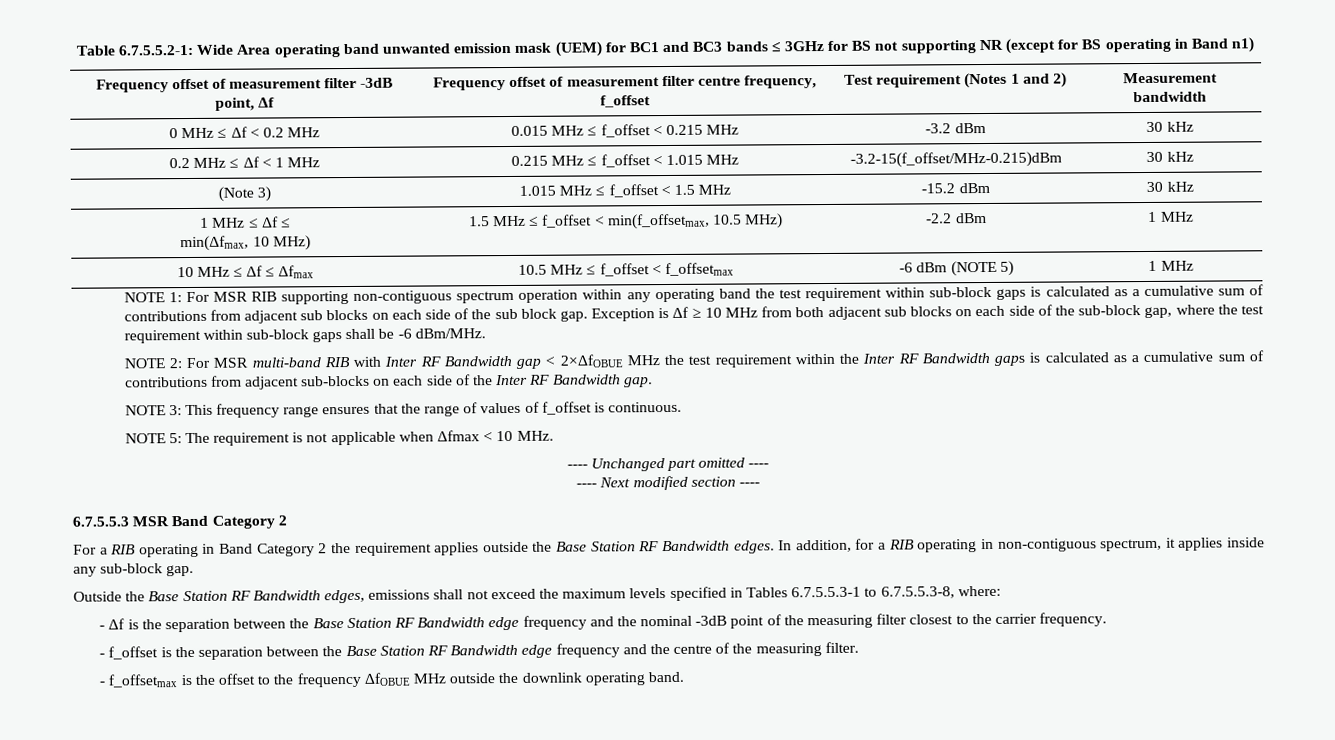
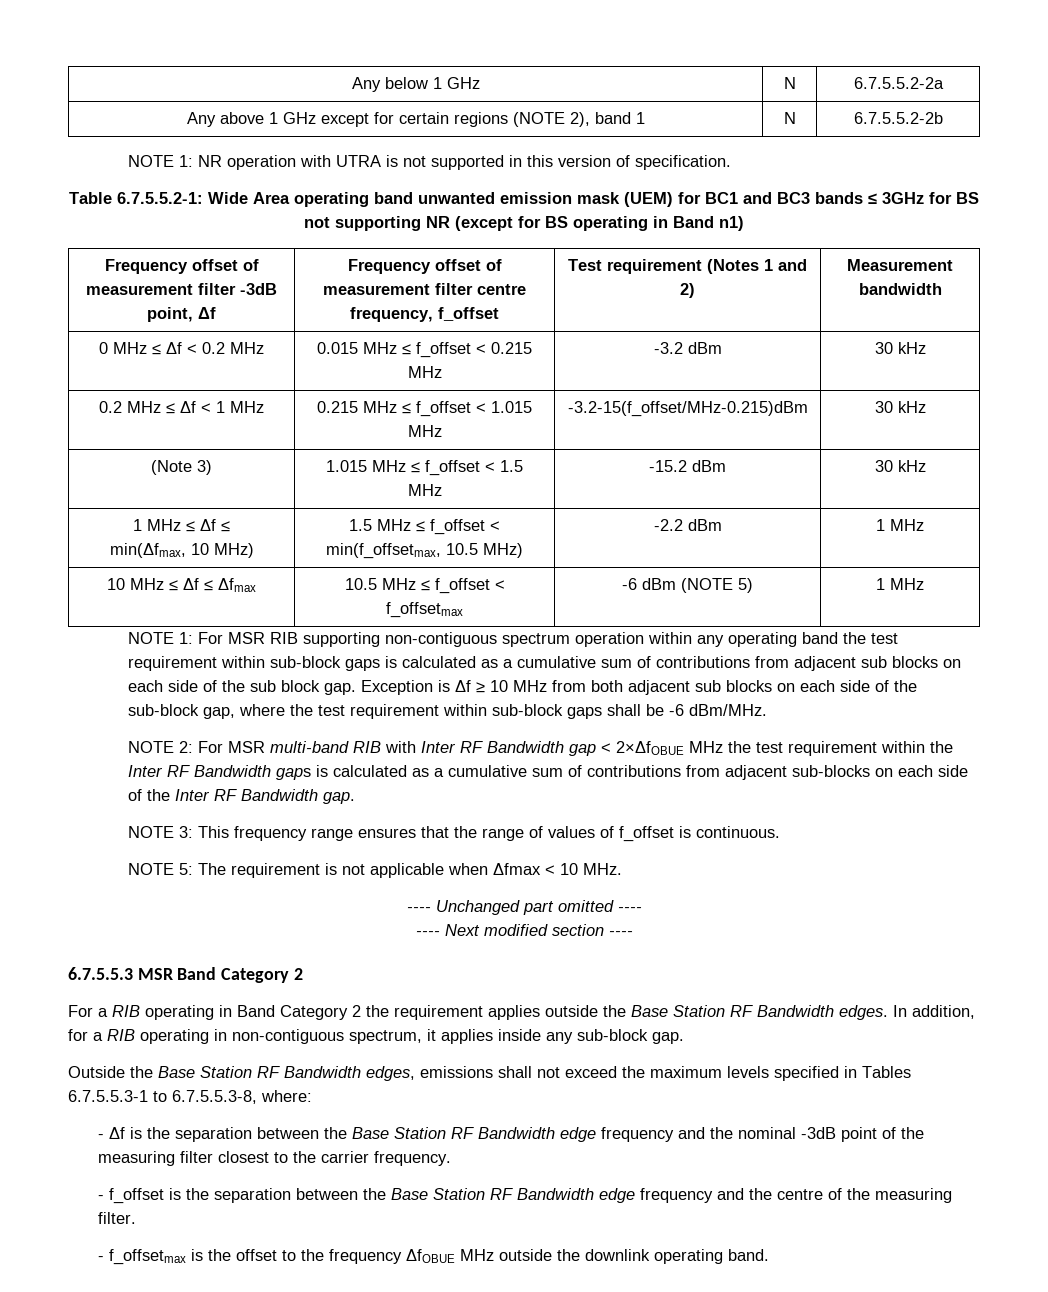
(75, 50) none -> [351,77,480,92] [783,77,796,89] [853,77,944,89] [186,112,645,127] [783,112,796,124] [853,112,943,124] [127,155,731,170] Any below 1 GHz | N | 6.7.5.5.2-2a // Any above 1 GHz except for certain regions (NOTE 2), band 1 | N | 6.7.5.5.2-2b // NOTE 1: NR operation with UTRA is not supported in this version of specification. //

